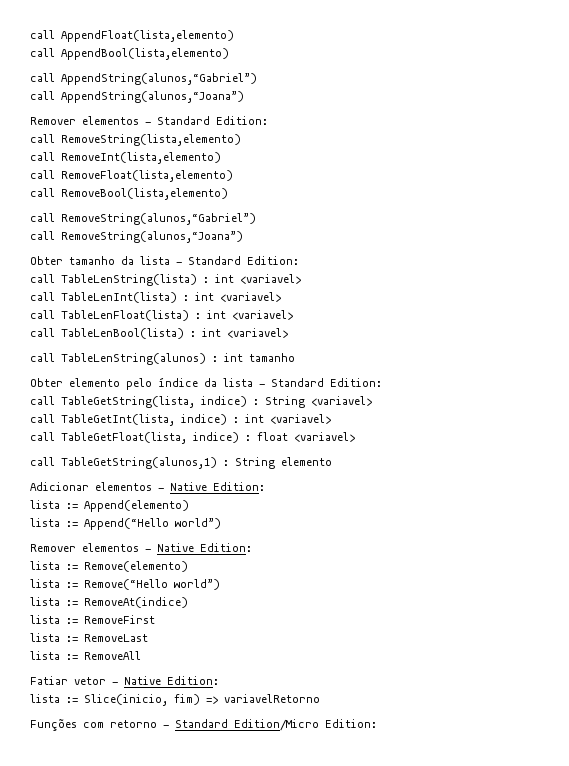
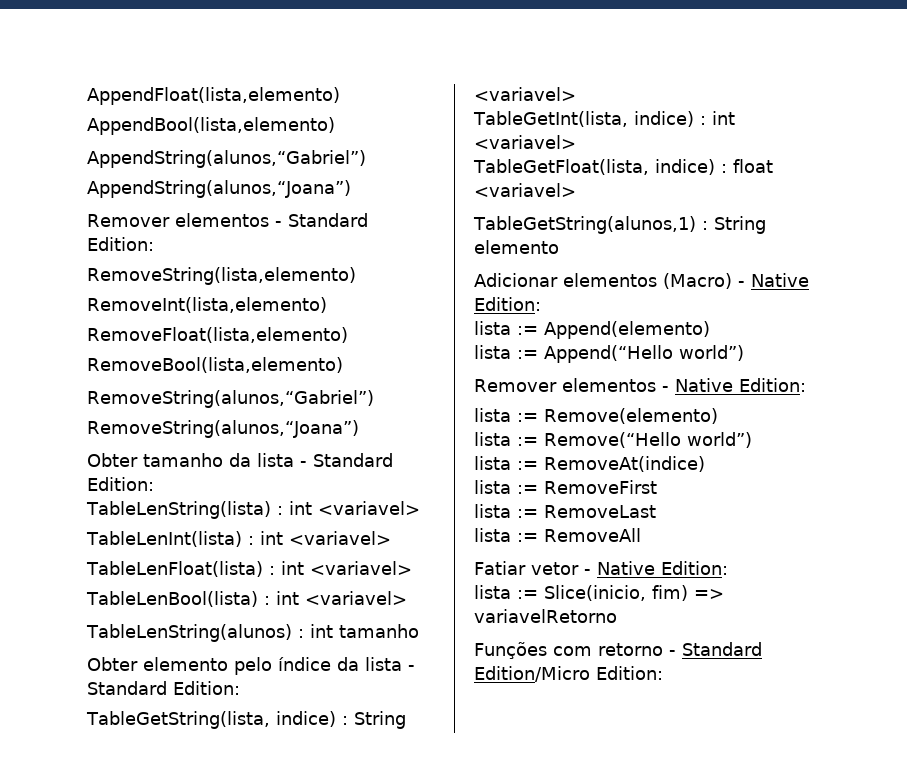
[30,30,55,39] call -> (87, 96) none
[30,48,55,57] call -> (340, 96) none
[30,73,55,82] call -> (335, 126) none
[30,91,55,100] call -> (366, 159) none
[30,134,55,143] call -> (154, 244) none
[30,152,55,161] call -> (356, 276) none
[30,170,55,179] call -> (327, 305) none
[30,188,55,197] call -> (348, 335) none
[30,213,55,222] call -> (343, 365) none
[30,231,55,240] call -> (374, 399) none
[30,274,55,283] call -> (154, 484) none
[30,292,55,301] call -> (420, 508) none
[30,310,55,319] call -> (391, 538) none
[30,328,55,337] call -> (412, 568) none
[30,353,55,362] call -> (407, 598) none
[30,396,55,405] call -> (240, 688) none
[30,414,55,423] call -> (576, 94) none
[30,432,55,441] call -> (576, 142) none
[30,457,55,466] call -> (576, 190) none
(152, 486) none -> [663,273,732,289] (Macro)

